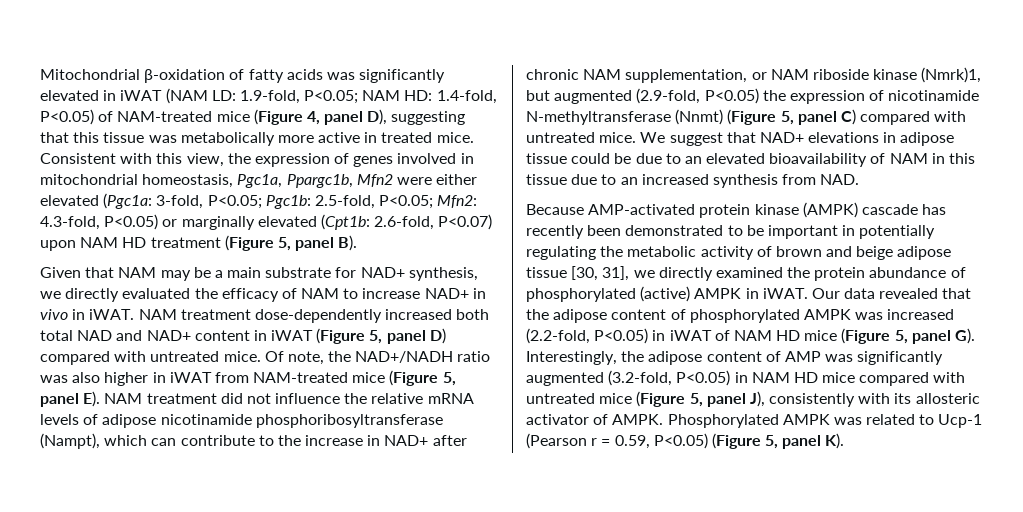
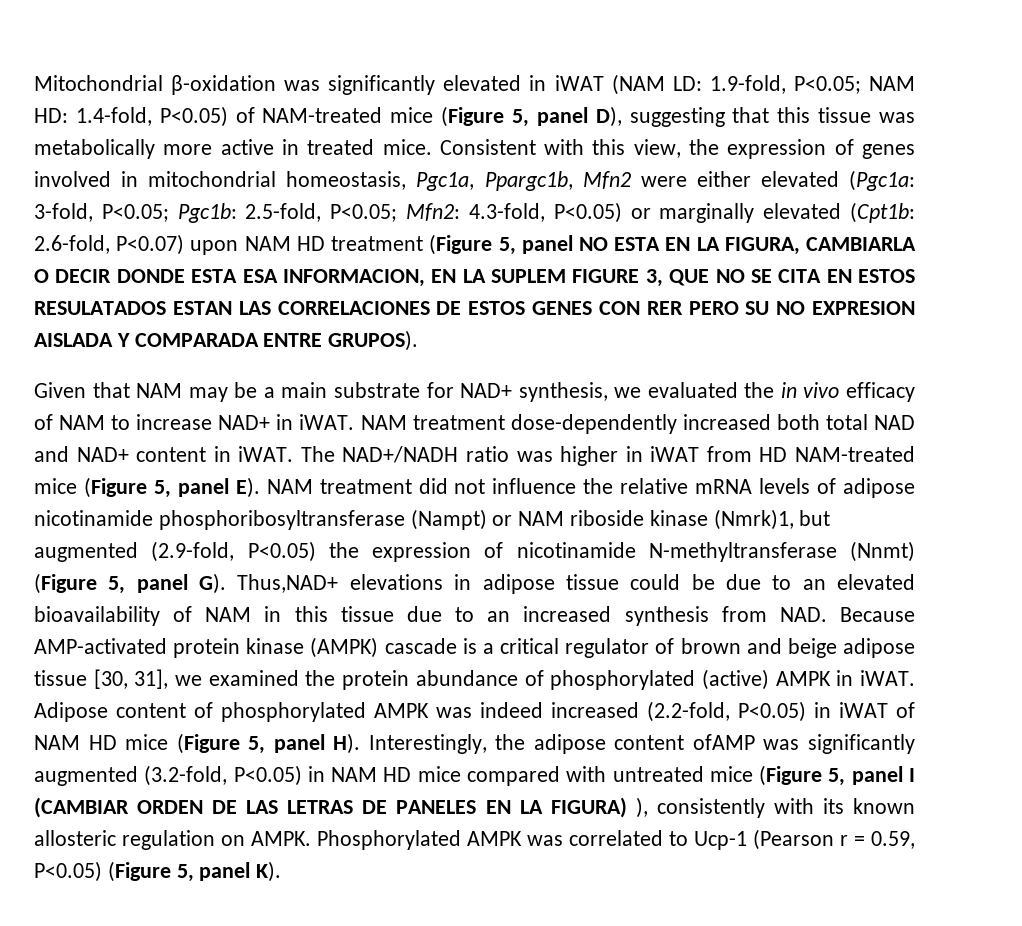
[229,69,323,83] of fatty acids -> (277, 85) none
[306,111,320,125] 4, -> [511,109,529,127] 5,
[338,235,358,251] B). -> [578,237,916,255] [34,269,915,287] [34,301,916,315] [34,330,419,351] NO ESTA EN LA FIGURA, CAMBIARLA O DECIR DONDE ESTA ESA INFORMACION, EN LA SUPLEM FIGURE 3, QUE NO SE CITA EN ESTOS RESULATADOS ESTAN LAS CORRELACIONES DE ESTOS GENES CON RER PERO SU NO EXPRESION AISLADA Y COMPARADA ENTRE GRUPOS).
[65,288,120,302] directly -> (642, 392) none
(218, 293) none -> [780,382,840,398] in vivo
[40,309,86,320] vivo in -> (294, 422) none
[271,328,446,344] [40,351,352,365] iWAT (Figure 5, panel D) compared with untreated mice. Of note, the -> [238,446,335,462] iWAT. The
[72,372,101,383] also -> (553, 456) none
(249, 377) none -> [759,447,788,462] HD
[40,433,467,449] [526,69,748,83] (Nampt), which can contribute to the increase in NAD+ after chronic NAM supplementation, -> [410,509,487,530] (Nampt)
[840,109,967,125] [526,132,804,146] C) compared with untreated mice. We suggest that NAD+ -> [199,573,339,594] G). Thus,NAD+
(860, 179) // -> (827, 614) none
[922,204,947,215] [526,225,936,239] [526,246,754,260] has recently been demonstrated to be important in potentially regulating the metabolic activity -> [462,638,650,658] is a critical regulator
[658,267,713,281] directly -> (203, 680) none
[811,288,972,299] [526,309,608,323] Our data revealed that the adipose -> [34,702,108,722] Adipose
(884, 316) none -> [480,702,543,718] indeed
[955,328,976,344] G). -> [333,733,361,754] H).
[765,351,821,362] of AMP -> [692,734,755,750] ofAMP
[749,391,980,407] [526,414,609,425] J), consistently with its allosteric activator of -> [909,768,916,782] [34,797,915,818] [34,830,245,850] I (CAMBIAR ORDEN DE LAS LETRAS DE PANELES EN LA FIGURA) ), consistently with its known allosteric regulation on
[866,414,916,425] related -> [569,830,663,846] correlated

